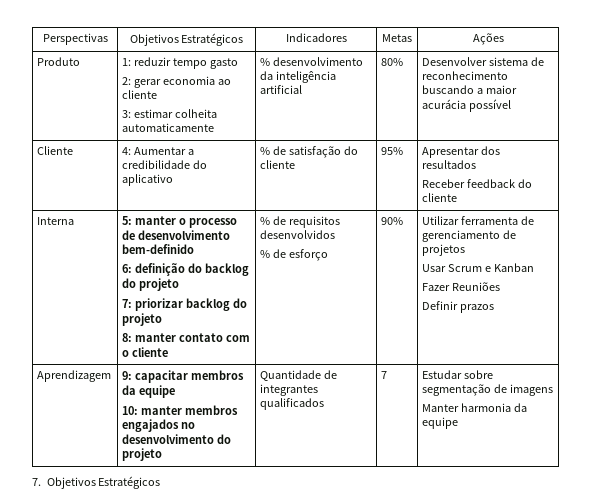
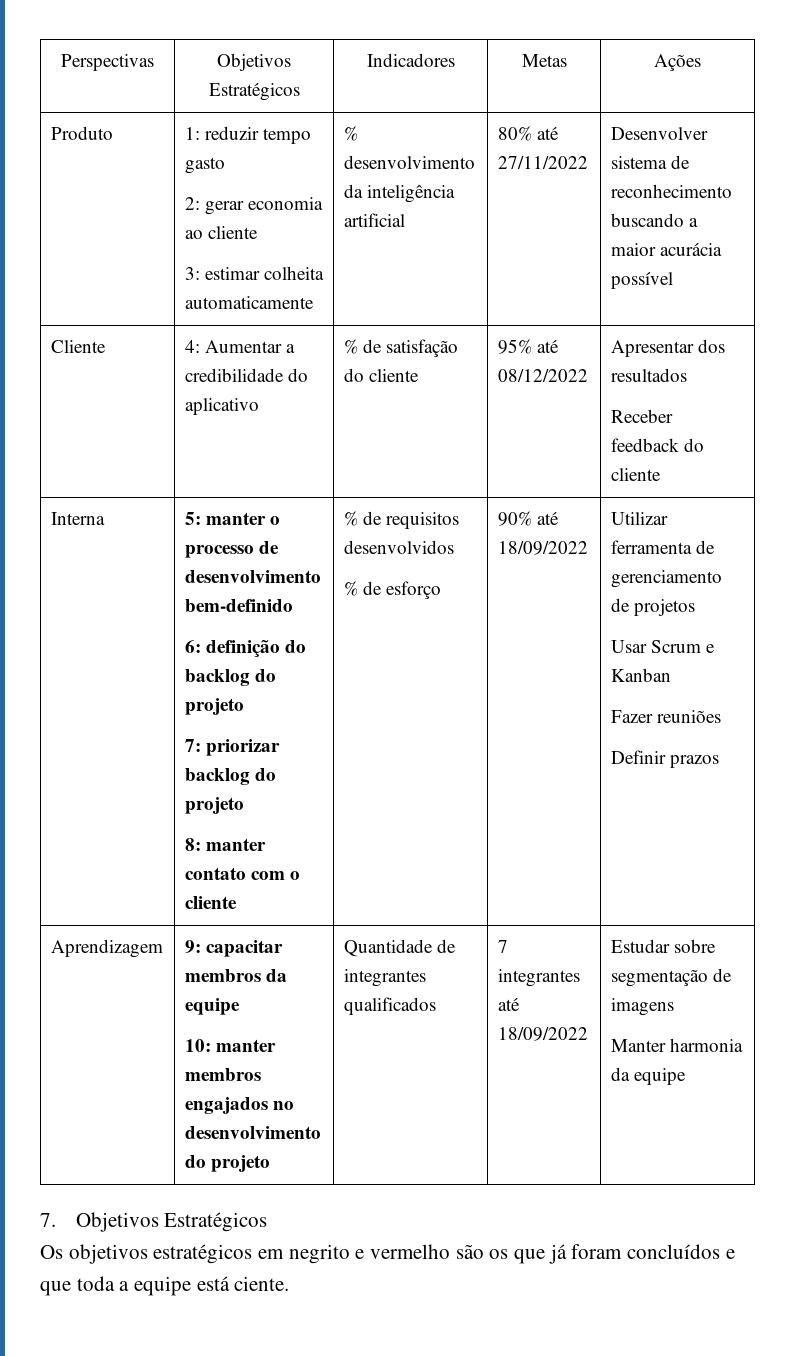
(404, 62) none -> [536,127,559,140] [497,156,588,169] até 27/11/2022
(404, 151) none -> [536,340,559,353] [497,369,588,382] até 08/12/2022
(404, 221) none -> [536,512,559,525] [497,541,588,555] até 18/09/2022
[452,282,501,291] Reuniões -> [656,710,721,723] reuniões
(388, 375) none -> [497,969,580,987] [497,998,520,1011] [497,1027,588,1041] integrantes até 18/09/2022
(161, 482) none -> [40,1244,735,1264] [40,1276,290,1296] // Os objetivos estratégicos em negrito e vermelho são os que já foram concluídos e que toda a equipe está ciente.

